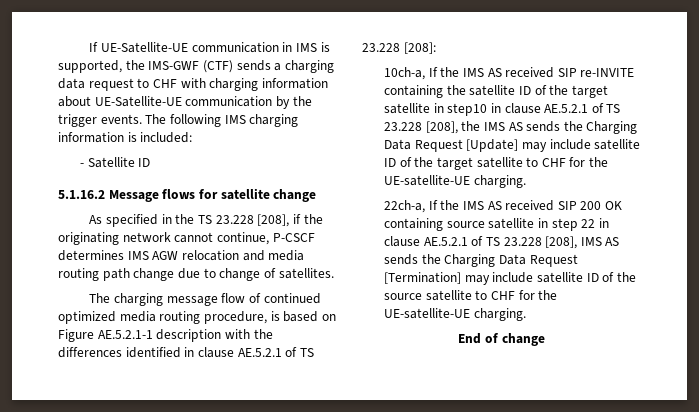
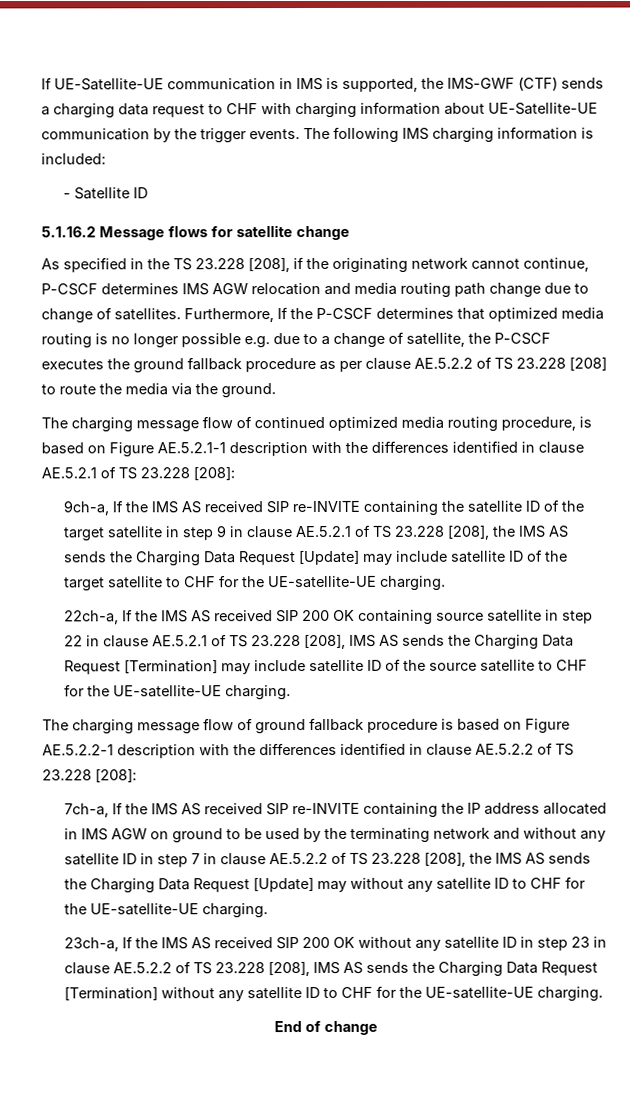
(334, 273) none -> [184,307,604,323] [41,331,551,349] [41,356,607,374] [41,383,276,399] Furthermore, If the P-CSCF determines that optimized media routing is no longer possible e.g. due to a change of satellite, the P-CSCF executes the ground fallback procedure as per clause AE.5.2.2 of TS 23.228 [208] to route the media via the ground.
[383,67,425,80] 10ch-a, -> [62,500,109,516] 9ch-a,
[447,103,488,116] step10 -> [181,525,226,541] step 9
(526, 314) none -> [42,717,570,735] [42,742,574,759] [42,768,137,783] [63,802,607,818] [63,827,606,844] [63,851,591,868] [63,876,586,894] [63,903,268,919] [63,936,607,952] [63,961,598,977] [63,985,603,1002] // The charging message flow of ground fallback procedure is based on Figure AE.5.2.2-1 description with the differences identified in clause AE.5.2.2 of TS 23.228 [208]: // 7ch-a, If the IMS AS received SIP re-INVITE containing the IP address allocated in IMS AGW on ground to be used by the terminating network and without any satellite ID in step 7 in clause AE.5.2.2 of TS 23.228 [208], the IMS AS sends the Charging Data Request [Update] may without any satellite ID to CHF for the UE-satellite-UE charging. // 23ch-a, If the IMS AS received SIP 200 OK without any satellite ID in step 23 in clause AE.5.2.2 of TS 23.228 [208], IMS AS sends the Charging Data Request [Termination] without any satellite ID to CHF for the UE-satellite-UE charging.

